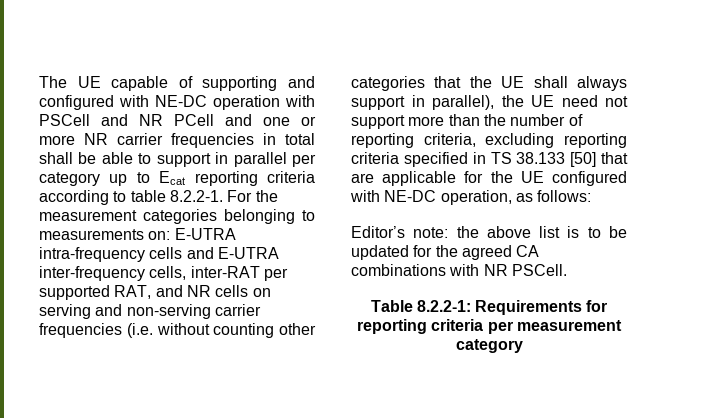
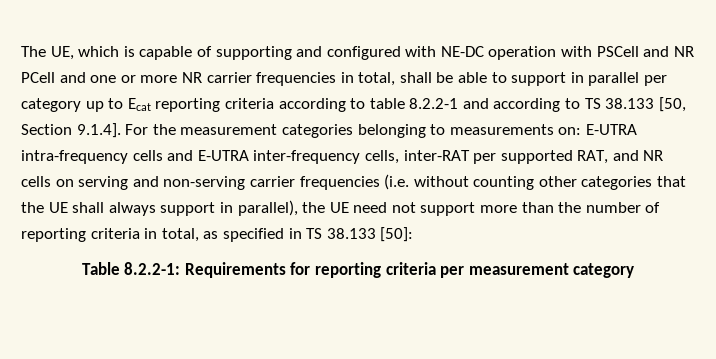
[77,76,101,88] UE -> [50,46,135,60] UE, which is
[285,133,315,145] total -> [358,72,396,86] total,
[169,190,223,202] 8.2.2-1. -> [409,97,686,112] [21,123,121,138] 8.2.2-1 and according to TS 38.133 [50, Section 9.1.4].
[423,133,627,148] [351,152,628,167] [351,171,627,186] [350,190,592,205] [351,226,627,238] [351,245,540,260] [351,264,567,276] criteria, excluding reporting criteria specified in TS 38.133 [50] that are applicable for the UE configured with NE-DC operation, as follows: // Editor’s note: the above list is to be updated for the agreed CA combinations with NR PSCell. -> [90,227,414,242] criteria in total, as specified in TS 38.133 [50]:

